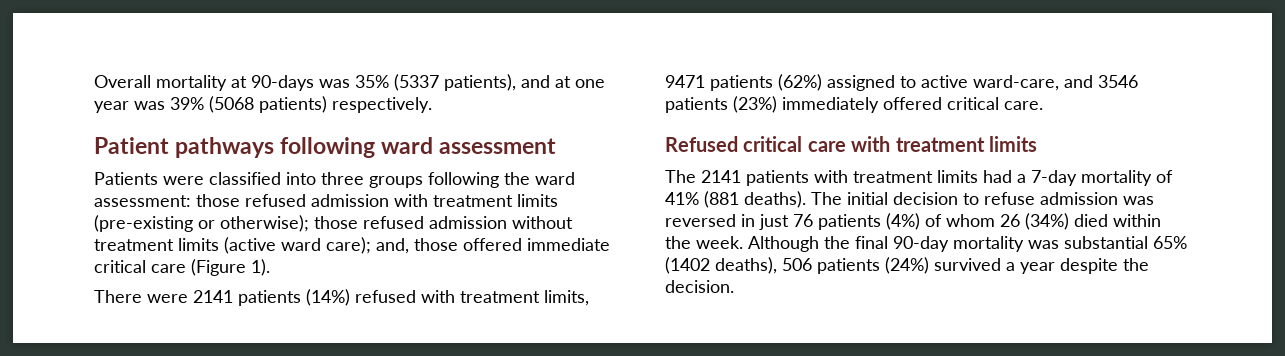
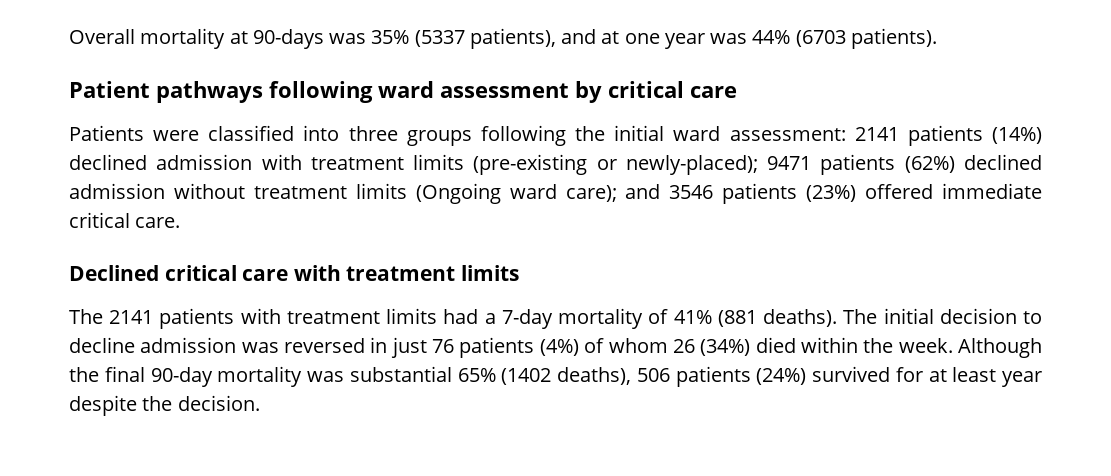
[170,96,432,113] 39% (5068 patients) respectively. -> [752,28,937,49] 44% (6703 patients).
(557, 146) none -> [575,81,737,103] by critical care
(530, 178) none -> [614,125,665,141] initial
[196,194,306,207] those refused -> [854,125,1042,146] [69,154,147,170] 2141 patients (14%) declined
[220,215,424,232] otherwise); those refused -> [625,154,1042,175] newly-placed); 9471 patients (62%) declined
[224,237,276,254] (active -> [415,183,501,204] (Ongoing
[376,238,610,254] [94,259,270,276] [94,289,589,306] [665,74,1059,91] and, those offered immediate critical care (Figure 1). // There were 2141 patients (14%) refused with treatment limits, 9471 patients (62%) assigned to active ward-care, -> (617, 193) none
[782,97,942,113] immediately offered -> [865,183,1042,199] offered immediate
[665,136,738,152] Refused -> [69,265,159,281] Declined
[984,192,1035,205] refuse -> [69,337,135,353] decline
[1006,262,1015,271] a -> [895,367,997,382] for at least

